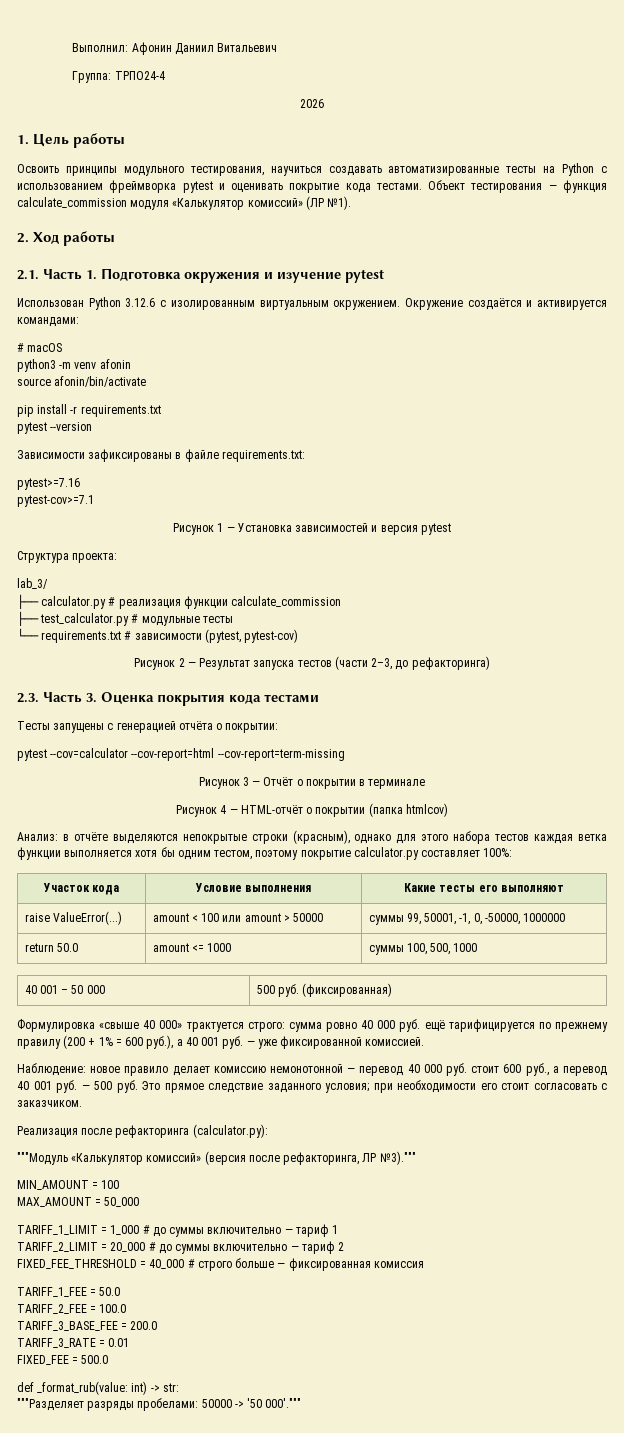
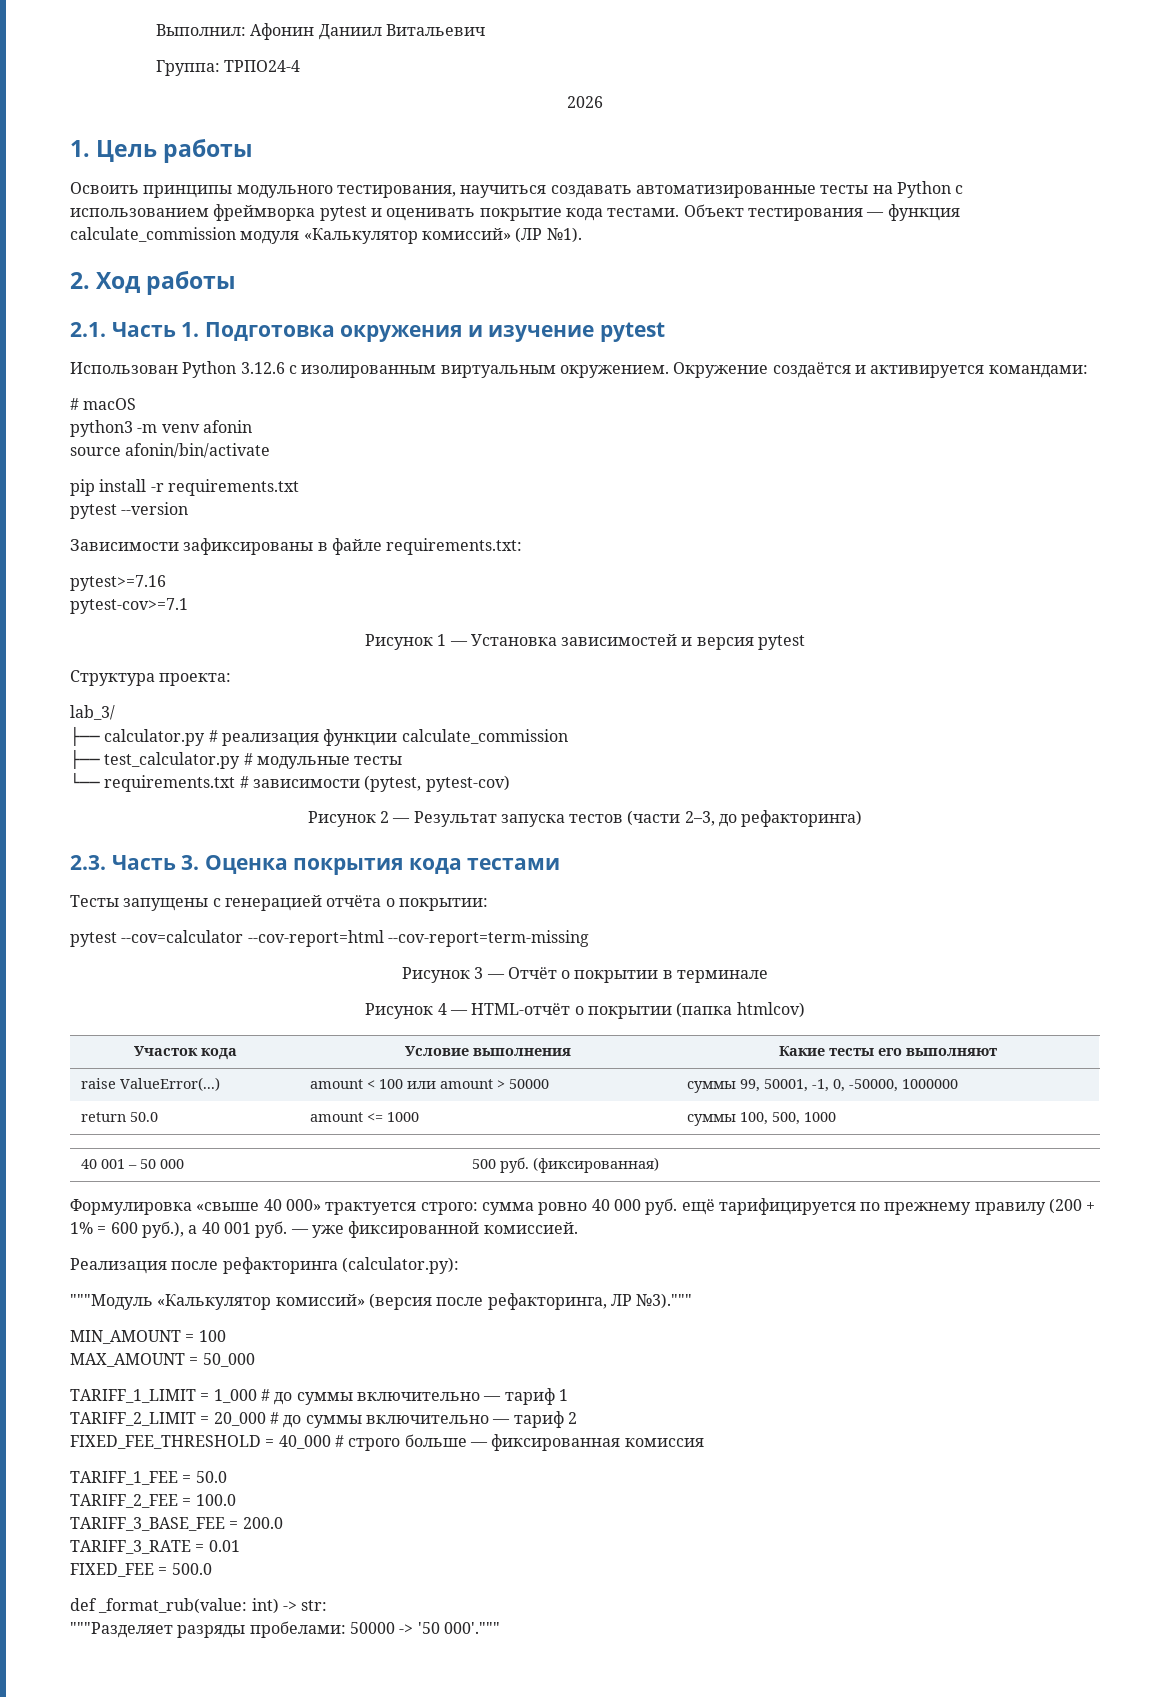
[17,830,607,844] [17,847,513,860] // Анализ: в отчёте выделяются непокрытые строки (красным), однако для этого набора тестов каждая ветка функции выполняется хотя бы одним тестом, поэтому покрытие calculator.py составляет 100%: -> (805, 1010) none
[17,1063,607,1076] [17,1080,607,1093] [17,1100,82,1107] // Наблюдение: новое правило делает комиссию немонотонной — перевод 40 000 руб. стоит 600 руб., а перевод 40 001 руб. — 500 руб. Это прямое следствие заданного условия; при необходимости его стоит согласовать с заказчиком. -> (578, 1228) none

